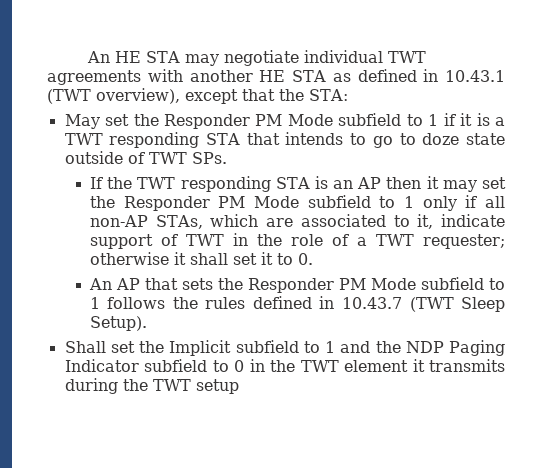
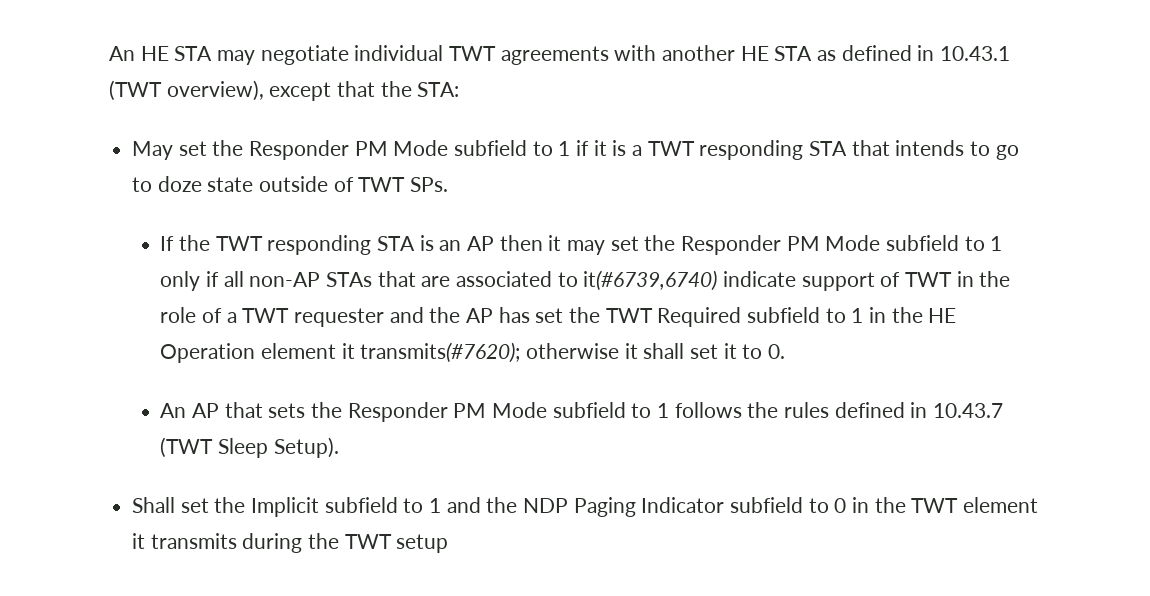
[155,214,259,229] STAs, which -> [326,271,416,287] STAs that
[417,214,434,229] it, -> [583,270,718,291] it(#6739,6740)
[422,234,505,249] requester; -> [294,307,957,327] [160,342,521,363] requester and the AP has set the TWT Required subfield to 1 in the HE Operation element it transmits(#7620);

